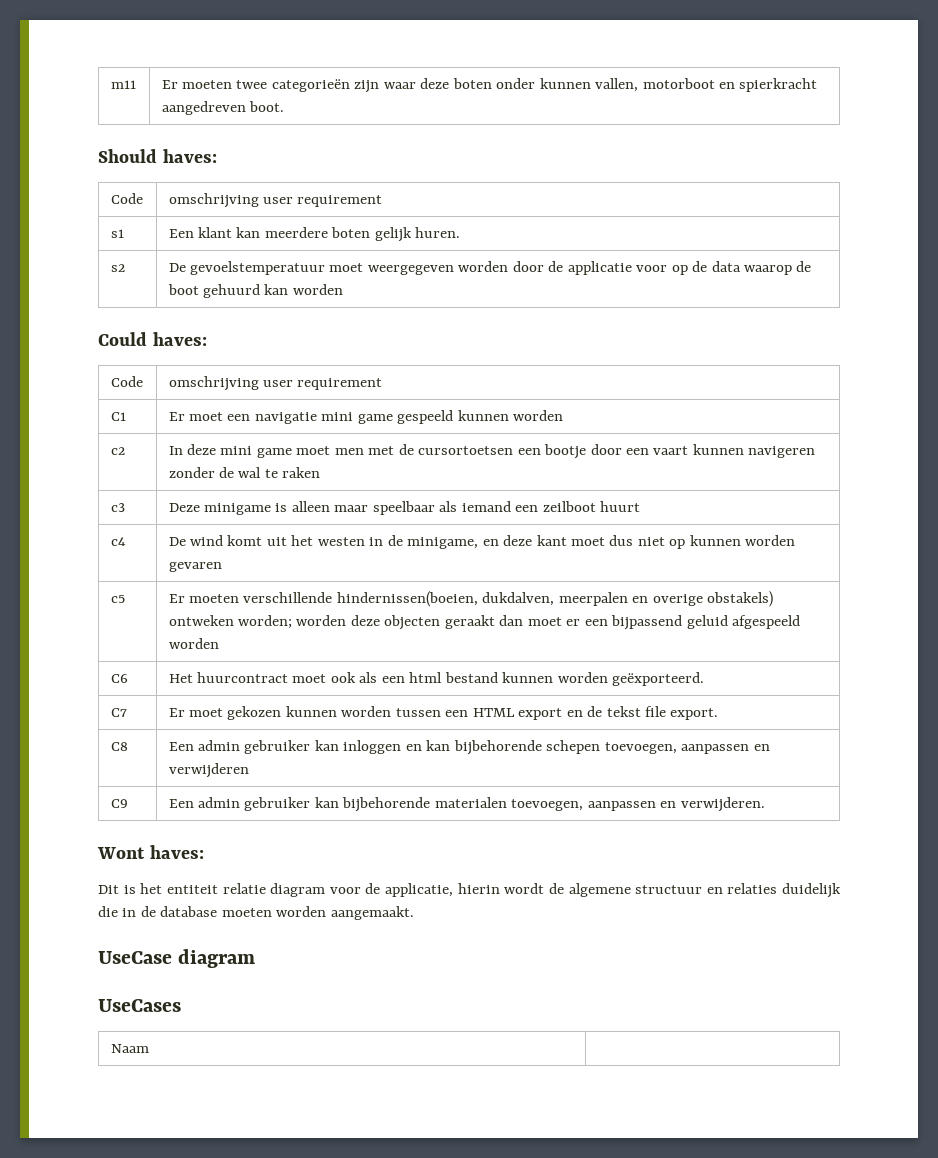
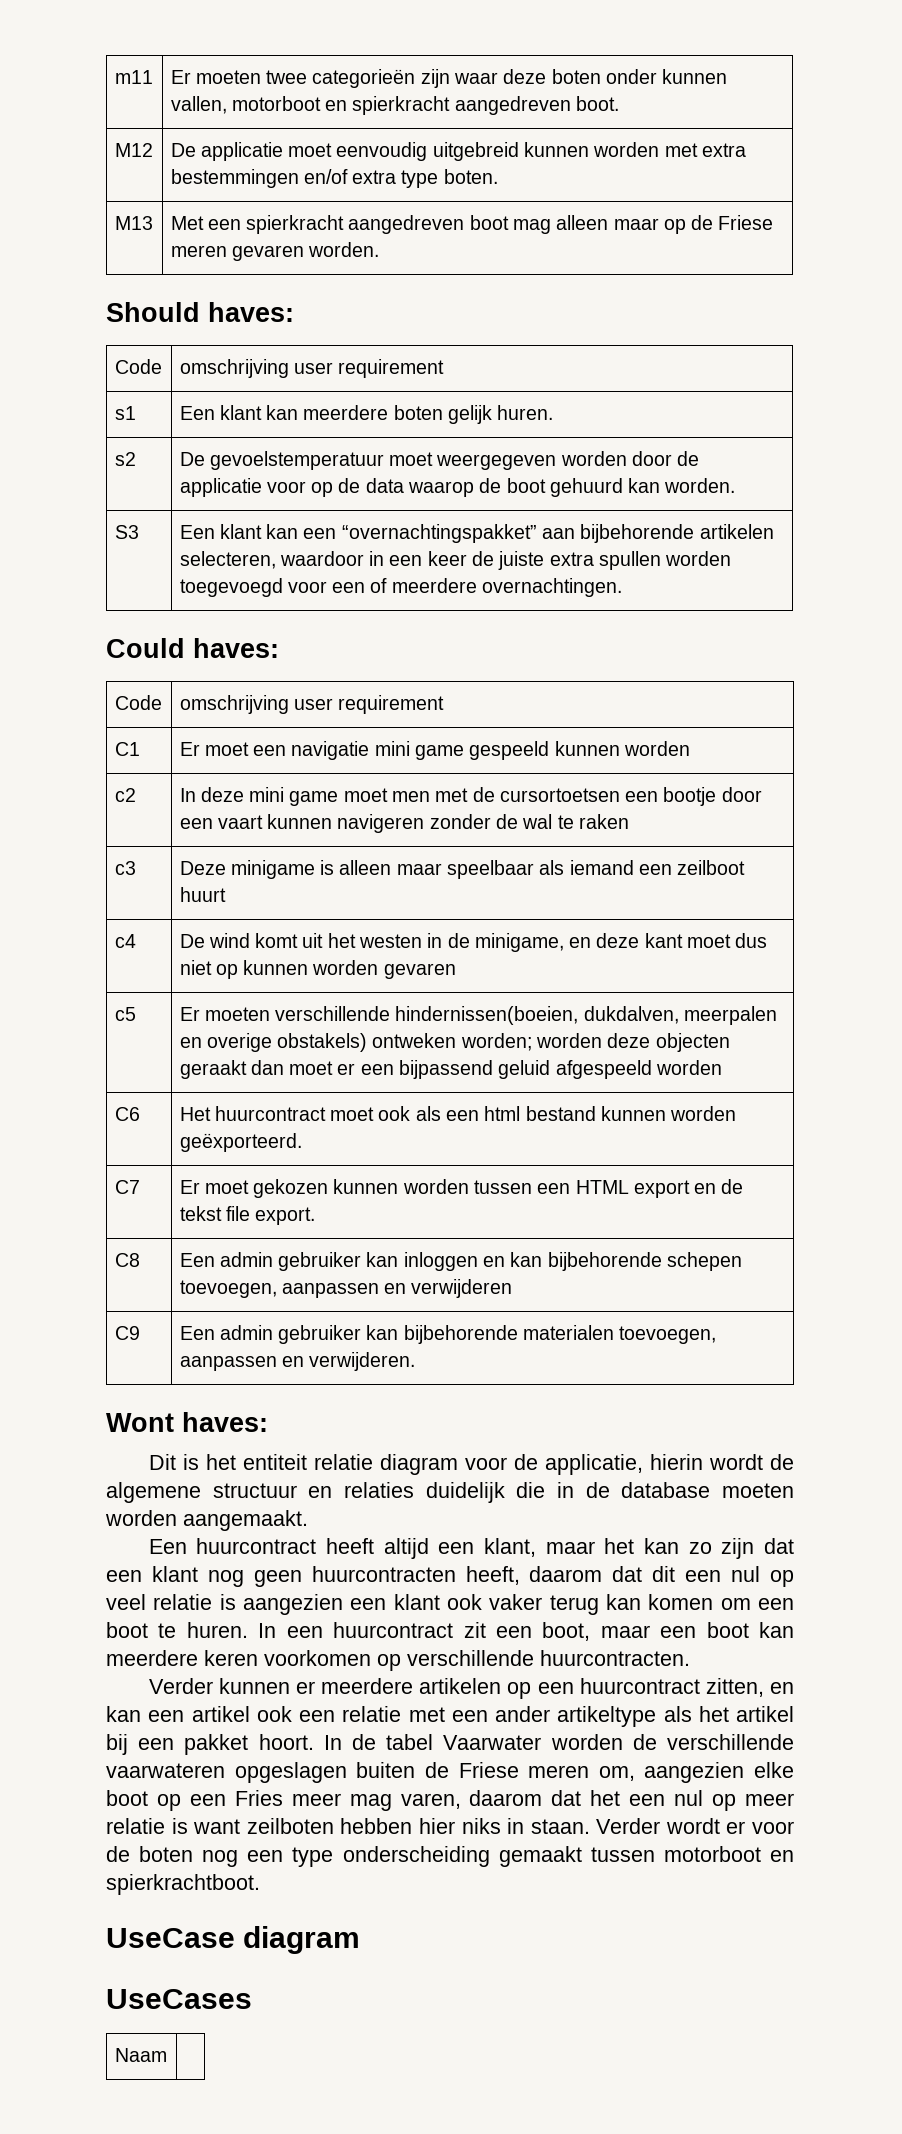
(284, 106) none -> [114,143,153,157] [170,142,746,161] [170,169,498,188] [114,216,153,230] [170,215,774,234] [170,242,380,261] // M12 | De applicatie moet eenvoudig uitgebreid kunnen worden met extra bestemmingen en/of extra type boten. // M13 | Met een spierkracht aangedreven boot mag alleen maar op de Friese meren gevaren worden.
[292,284,343,295] worden -> [664,478,736,493] [114,525,139,539] [179,524,774,543] [179,551,732,570] [179,578,623,597] worden. // S3 | Een klant kan een “overnachtingspakket” aan bijbehorende artikelen selecteren, waardoor in een keer de juiste extra spullen worden toegevoegd voor een of meerdere overnachtingen.
(414, 913) none -> [148,1538,794,1559] [106,1566,794,1587] [106,1594,795,1615] [106,1622,794,1641] [106,1650,690,1671] [148,1678,794,1699] [106,1706,794,1727] [106,1734,794,1755] [106,1762,794,1783] [106,1790,794,1811] [106,1818,795,1834] [106,1846,794,1867] [106,1874,260,1895] // Een huurcontract heeft altijd een klant, maar het kan zo zijn dat een klant nog geen huurcontracten heeft, daarom dat dit een nul op veel relatie is aangezien een klant ook vaker terug kan komen om een boot te huren. In een huurcontract zit een boot, maar een boot kan meerdere keren voorkomen op verschillende huurcontracten. // Verder kunnen er meerdere artikelen op een huurcontract zitten, en kan een artikel ook een relatie met een ander artikeltype als het artikel bij een pakket hoort. In de tabel Vaarwater worden de verschillende vaarwateren opgeslagen buiten de Friese meren om, aangezien elke boot op een Fries meer mag varen, daarom dat het een nul op meer relatie is want zeilboten hebben hier niks in staan. Verder wordt er voor de boten nog een type onderscheiding gemaakt tussen motorboot en spierkrachtboot.

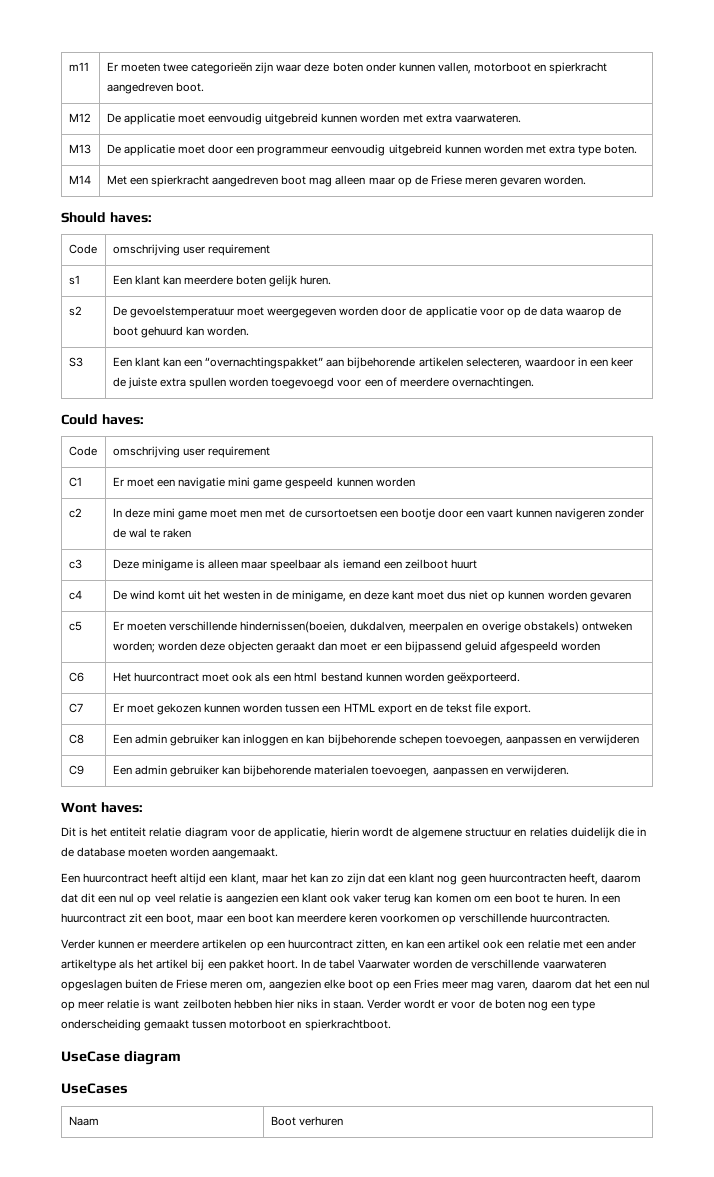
[170,169,348,188] bestemmingen en/of -> [454,114,521,123] [68,144,91,154] [106,144,546,156] vaarwateren. // M13 | De applicatie moet door een programmeur eenvoudig uitgebreid kunnen worden met
[114,216,153,230] M13 -> [68,175,91,184] M14
(167, 2055) none -> [270,1116,343,1126] Boot verhuren

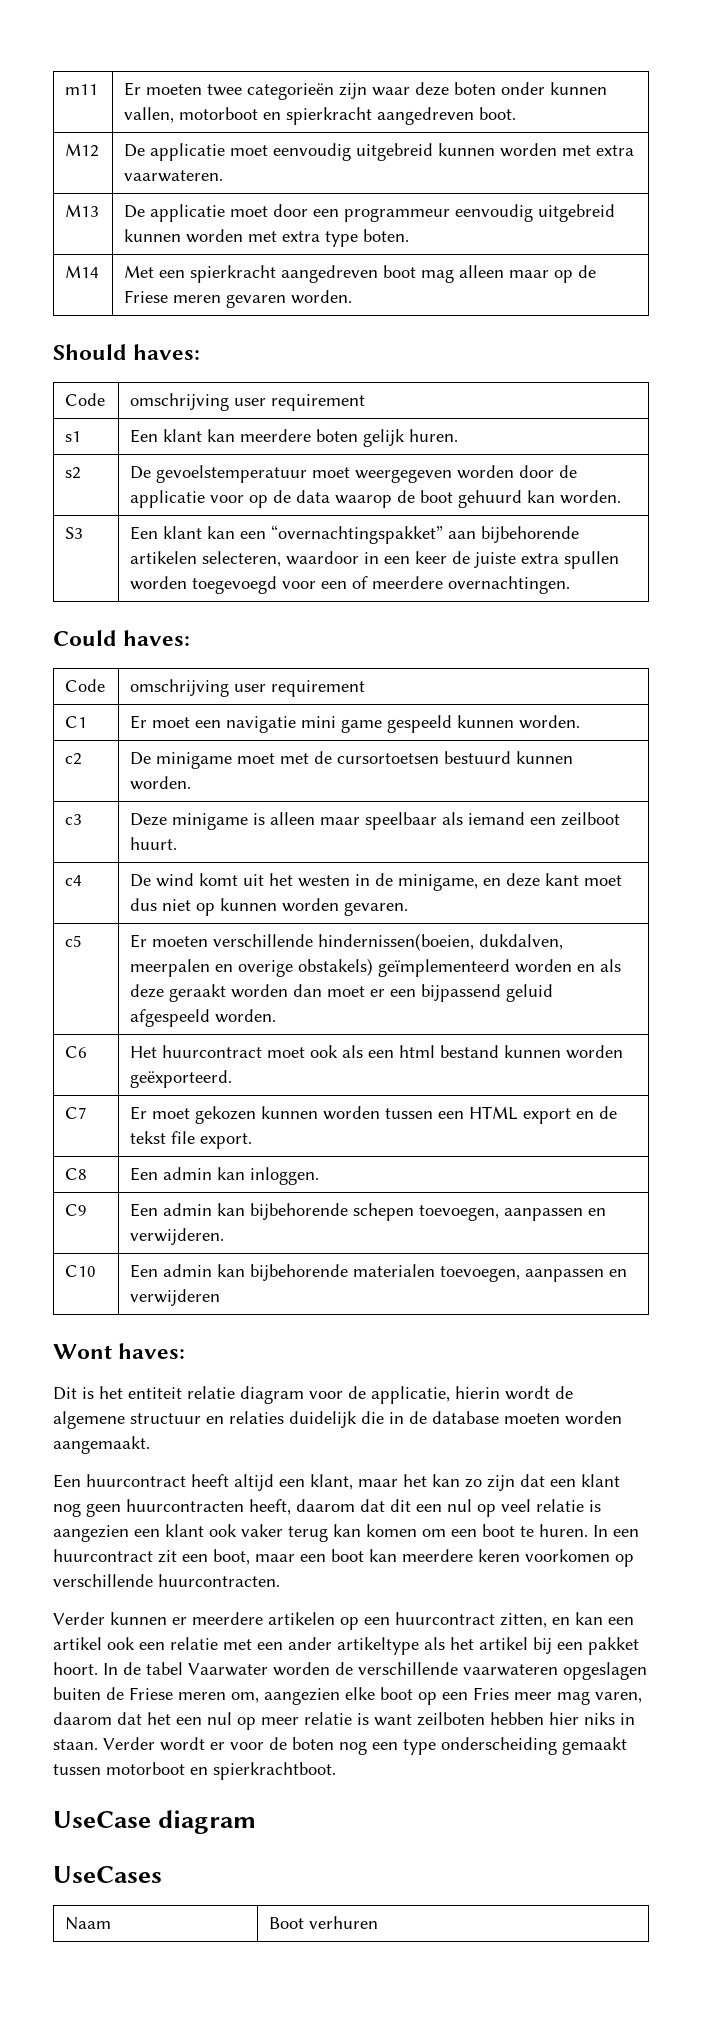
[375,477,415,487] worden -> [519,715,581,729] worden.
[112,508,645,520] [112,528,192,538] In deze mini game moet men met de cursortoetsen een bootje door een vaart kunnen navigeren zonder de wal te raken -> [130,751,574,769] [130,776,192,790] De minigame moet met de cursortoetsen bestuurd kunnen worden.
[450,559,477,569] huurt -> [130,837,178,850] huurt.
[589,592,631,602] gevaren -> [344,902,409,916] gevaren.
[581,621,632,631] [112,641,316,653] ontweken worden; worden deze objecten geraakt -> [378,959,622,977] [130,984,289,1002] geïmplementeerd worden en als deze geraakt worden
[561,641,601,651] worden -> [215,1009,277,1023] worden.
[169,734,304,746] gebruiker kan inloggen en -> [217,1167,320,1185] [65,1204,88,1216] [130,1203,213,1217] kan inloggen. // C9 | Een admin
[579,734,640,746] [68,765,84,775] [112,765,219,777] verwijderen // C9 | Een admin gebruiker -> [130,1228,225,1245] [65,1265,97,1277] [130,1264,213,1278] verwijderen. // C10 | Een admin
[505,765,569,777] verwijderen. -> [130,1289,221,1306] verwijderen

